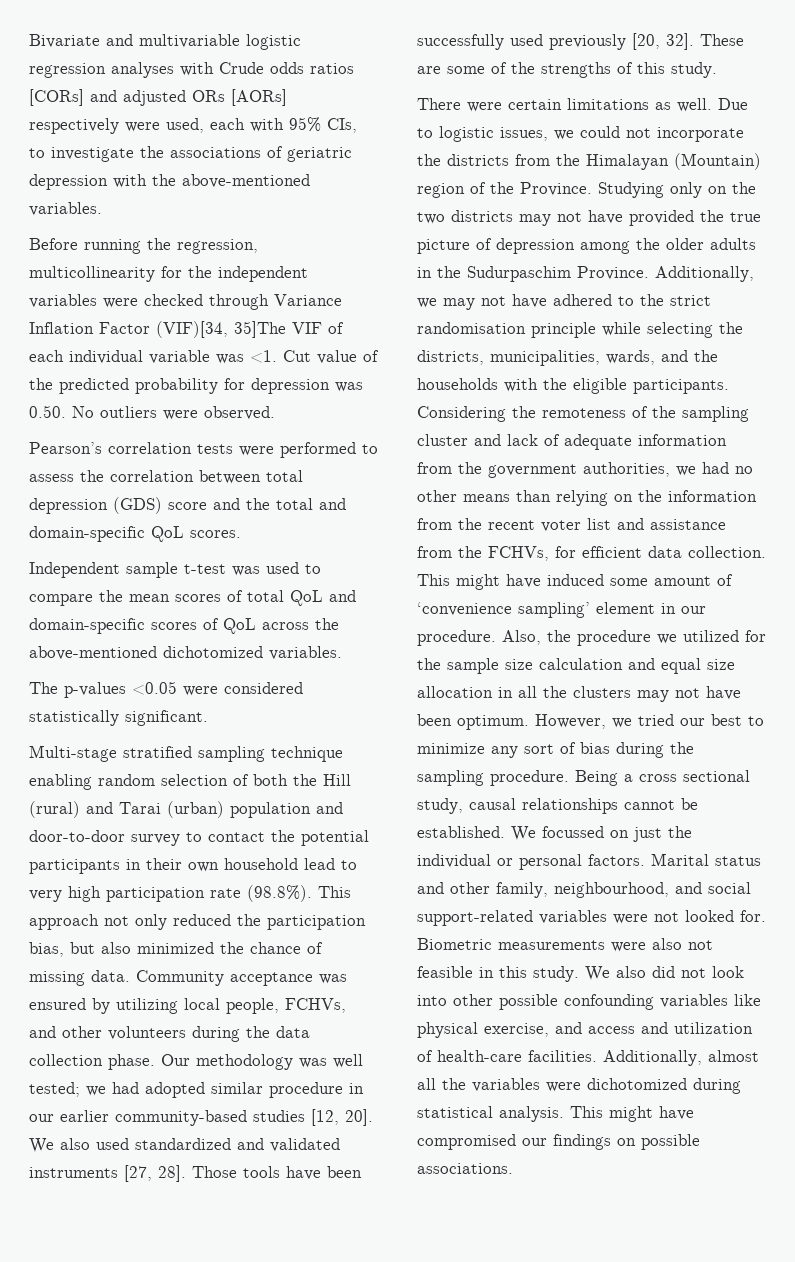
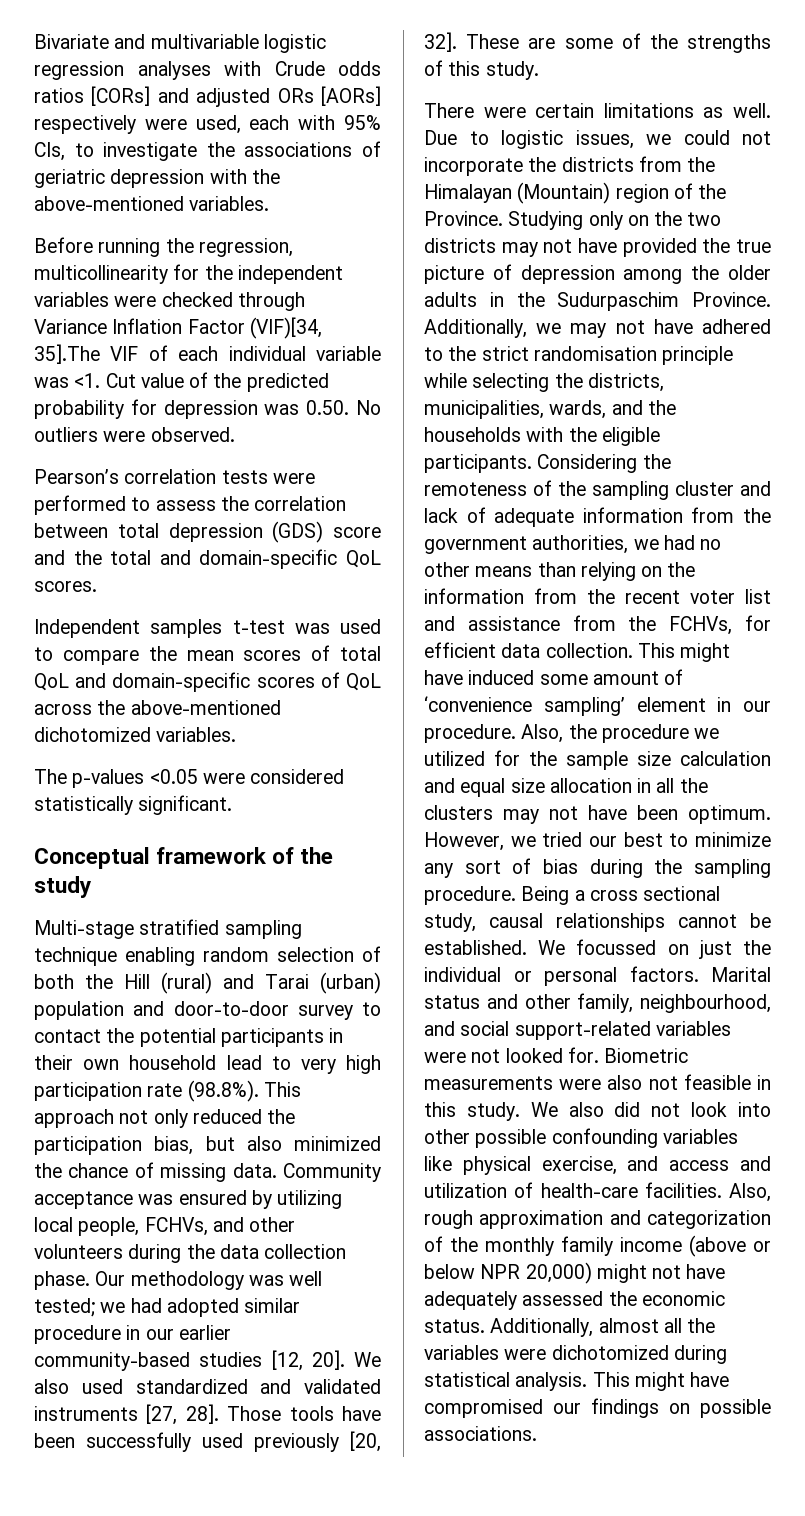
[234,321,286,338] 35]The -> [34,344,100,364] 35].The
[126,562,178,578] sample -> [150,619,223,638] samples
(208, 718) none -> [34,847,334,869] [34,876,91,898] // Conceptual framework of the study
(597, 1056) none -> [729,1183,771,1202] [424,1210,771,1229] [424,1235,771,1257] [424,1262,726,1284] [424,1291,725,1310] [424,1319,485,1333] Also, rough approximation and categorization of the monthly family income (above or below NPR 20,000) might not have adequately assessed the economic status.

